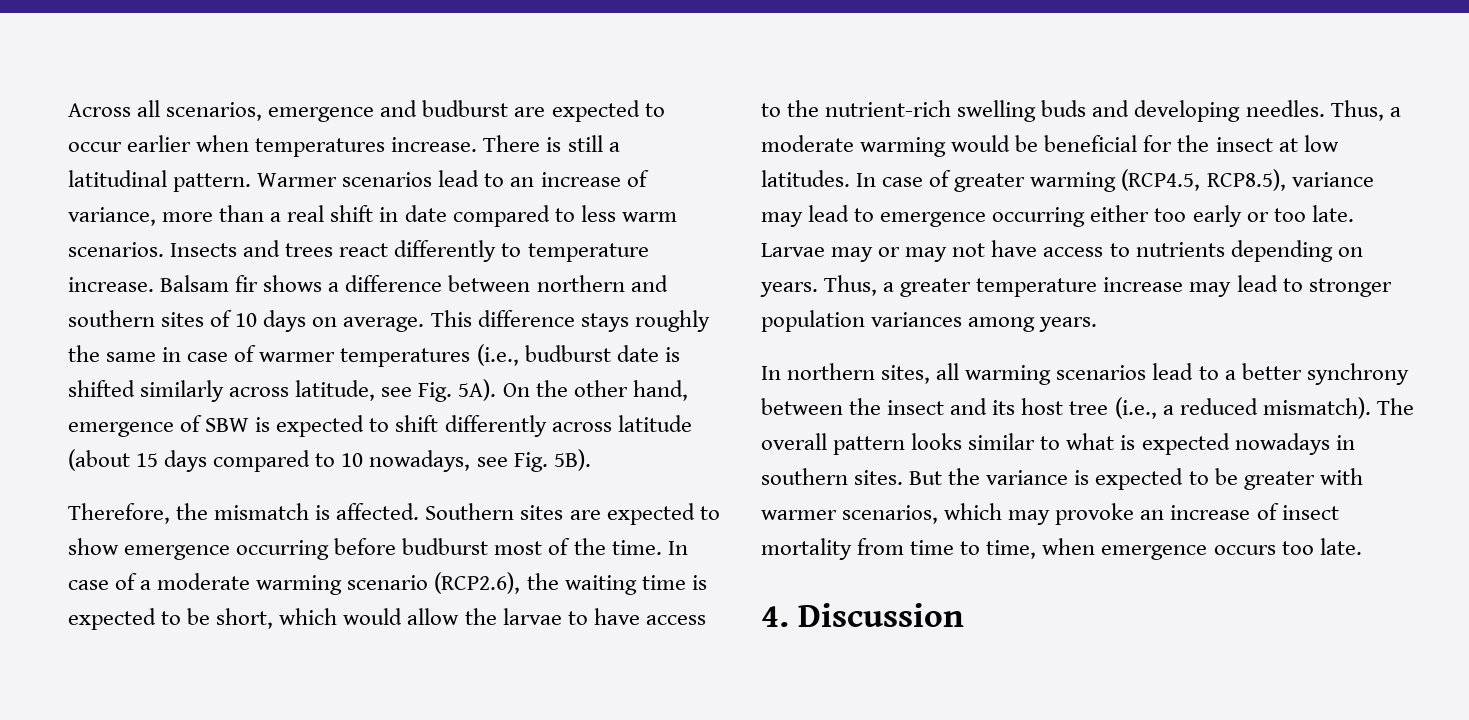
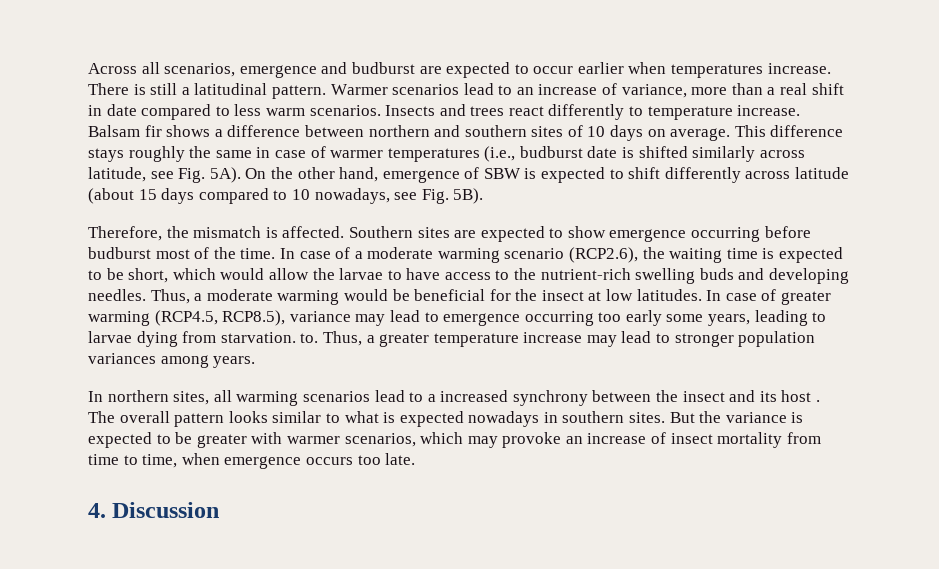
[1090,205,1150,222] either -> (594, 318) none
[1246,205,1354,222] [761,240,1363,262] [760,282,818,297] or too late. Larvae may or may not have access to nutrients depending on years. -> [666,310,827,326] [88,331,319,347] some years, leading to larvae dying from starvation. to.
[1241,363,1302,380] better -> [440,390,509,402] increased
[1069,397,1371,419] tree (i.e., a reduced mismatch). -> [816,400,821,402] .

